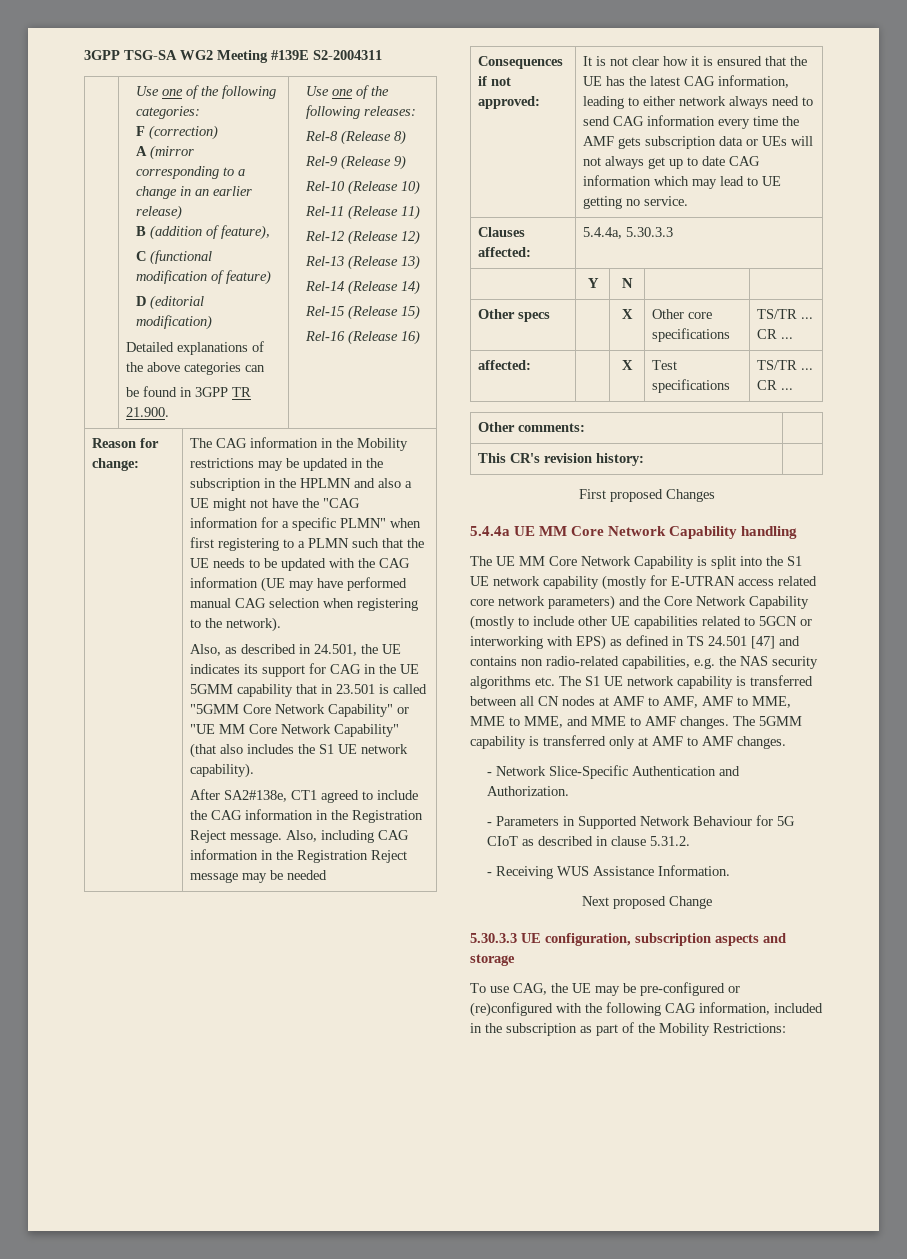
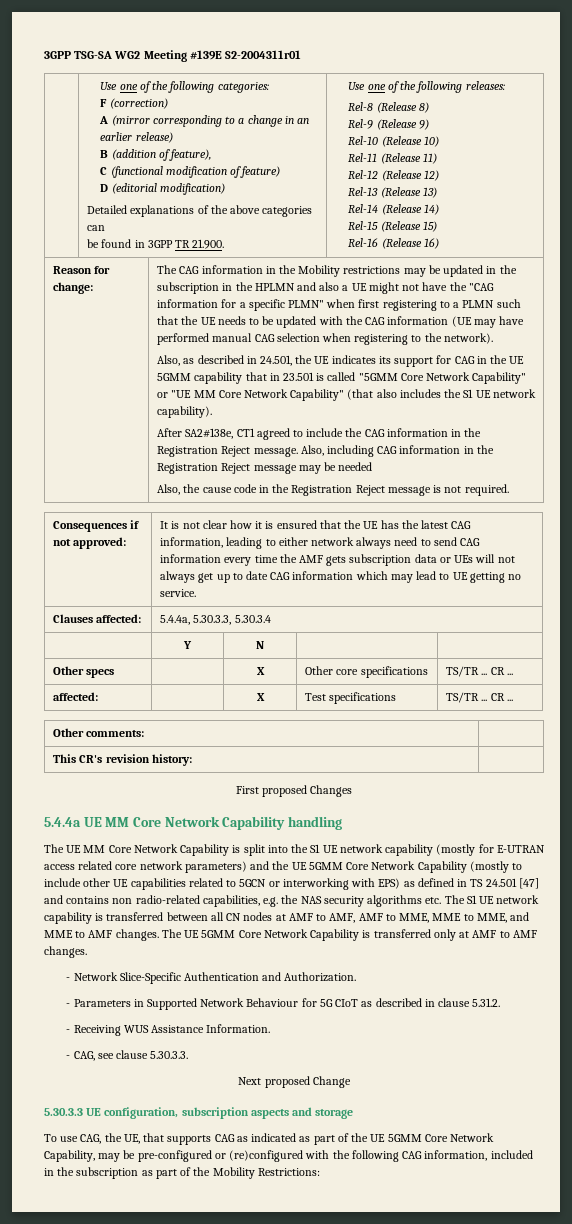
[313,50,382,60] S2-2004311 -> [225,50,302,59] S2-2004311r01
(328, 875) none -> [157,484,509,496] // Also, the cause code in the Registration Reject message is not required.
[626,227,674,237] 5.30.3.3 -> [193,615,271,625] 5.30.3.3, 5.30.3.4
(660, 601) none -> [291,862,343,870] UE 5GMM
[759,716,802,726] [470,736,526,749] 5GMM capability -> [184,929,360,941] UE 5GMM Core Network Capability
(730, 870) none -> [66,1050,189,1061] // - CAG, see clause 5.30.3.3.
[572,983,591,993] UE -> [123,1133,495,1145] [44,1150,95,1162] UE, that supports CAG as indicated as part of the UE 5GMM Core Network Capability,

